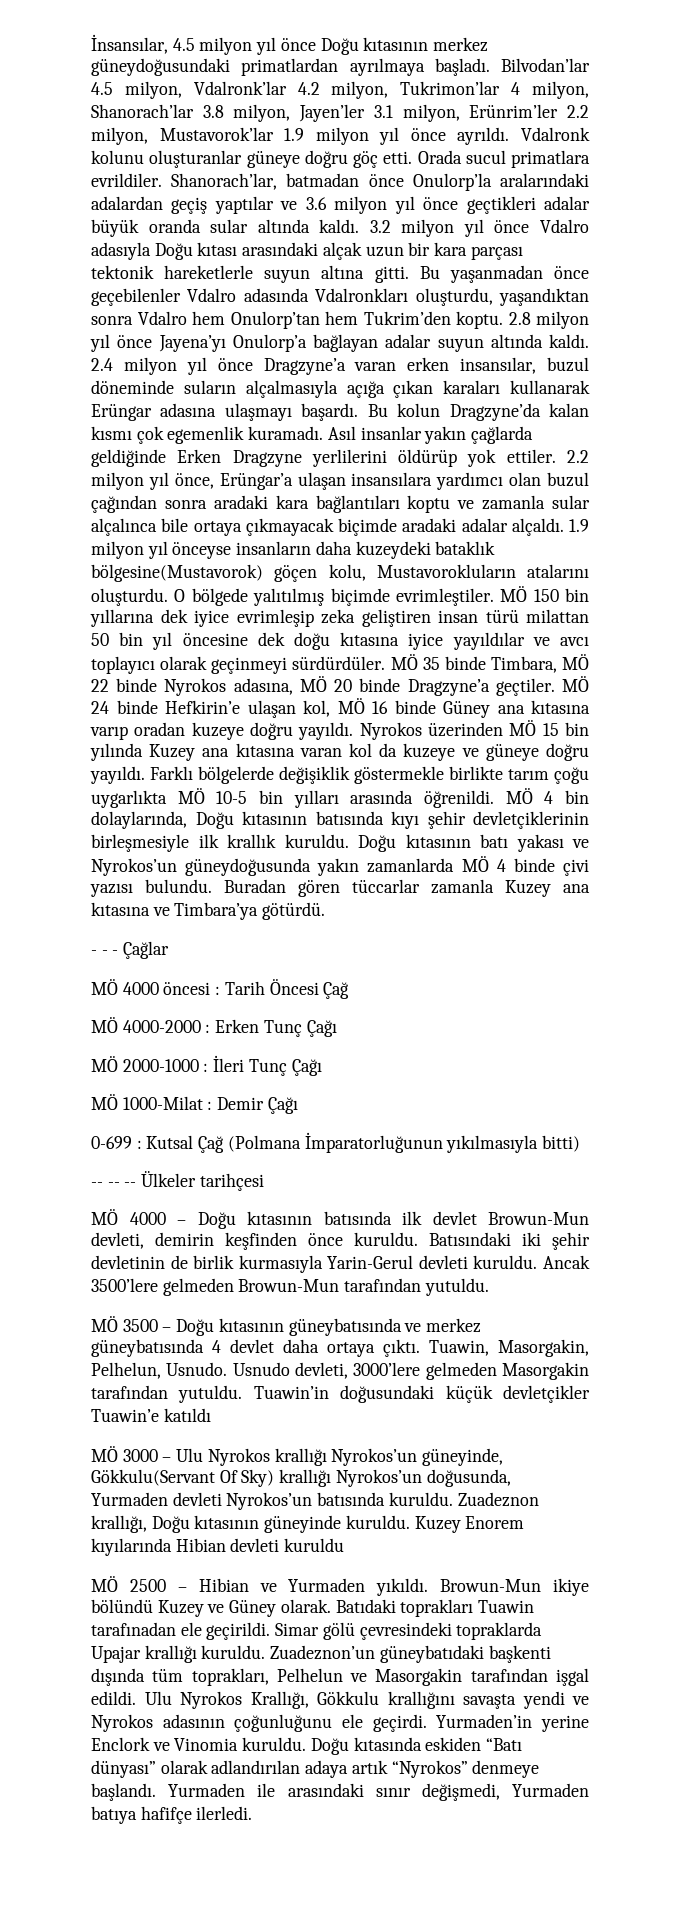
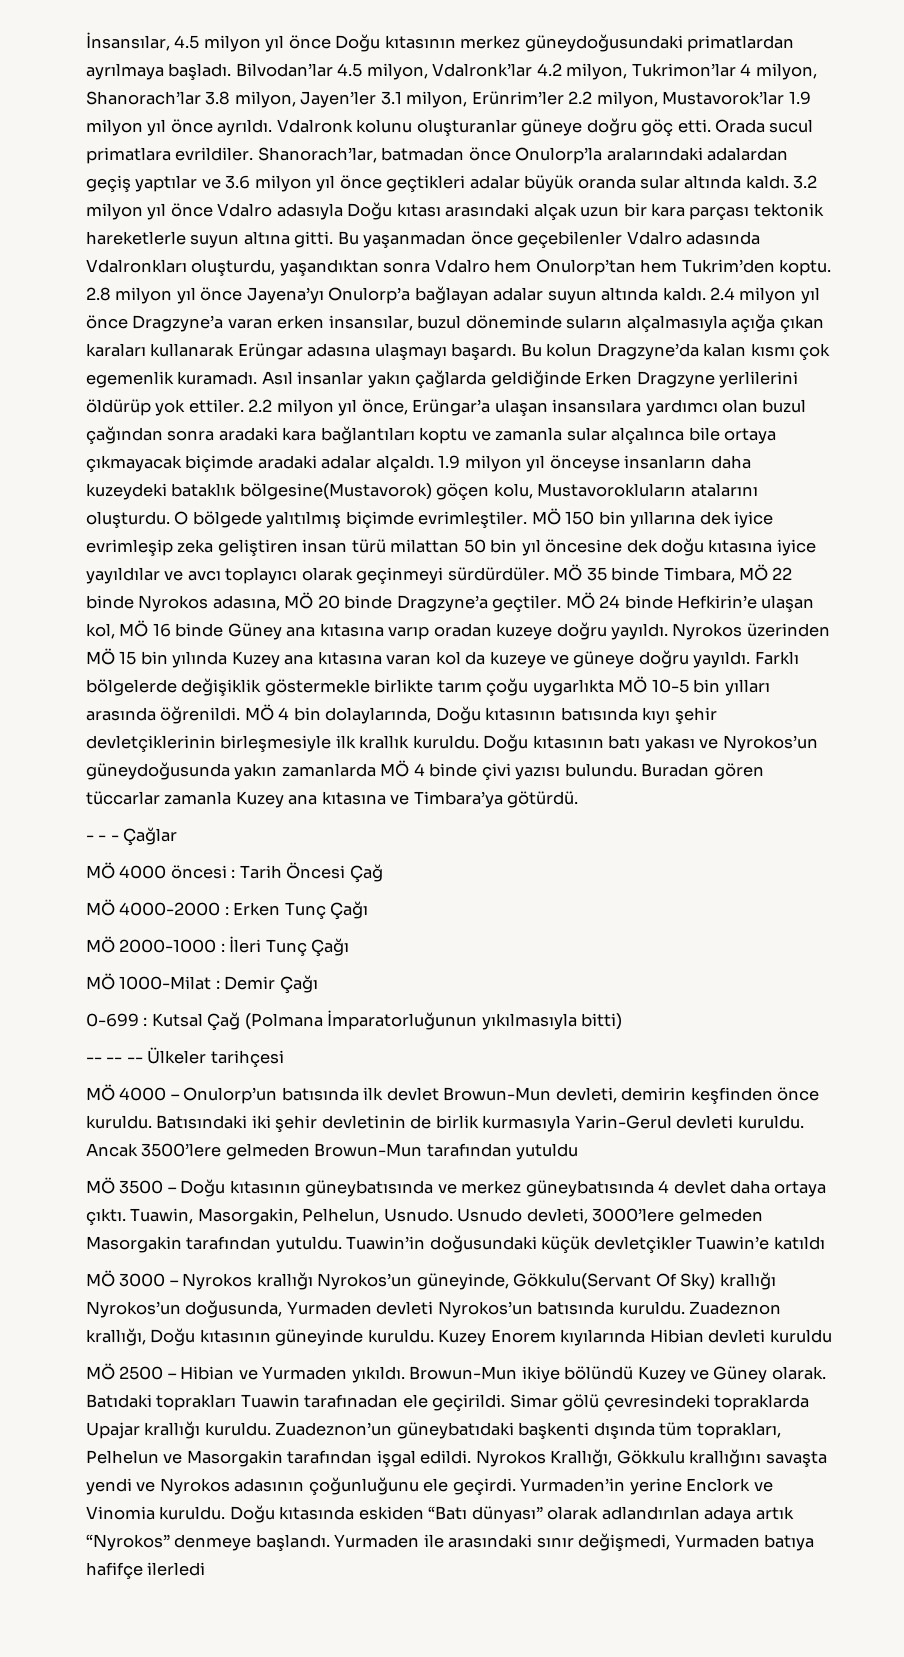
[197,1211,312,1229] Doğu kıtasının -> [183,1087,278,1104] Onulorp’un
[424,1278,489,1296] yutuldu. -> [516,1143,579,1160] yutuldu
[176,1448,204,1462] Ulu -> (179, 1283) none
[144,1691,172,1705] Ulu -> (472, 1457) none
[196,1806,253,1820] ilerledi. -> [147,1562,206,1576] ilerledi

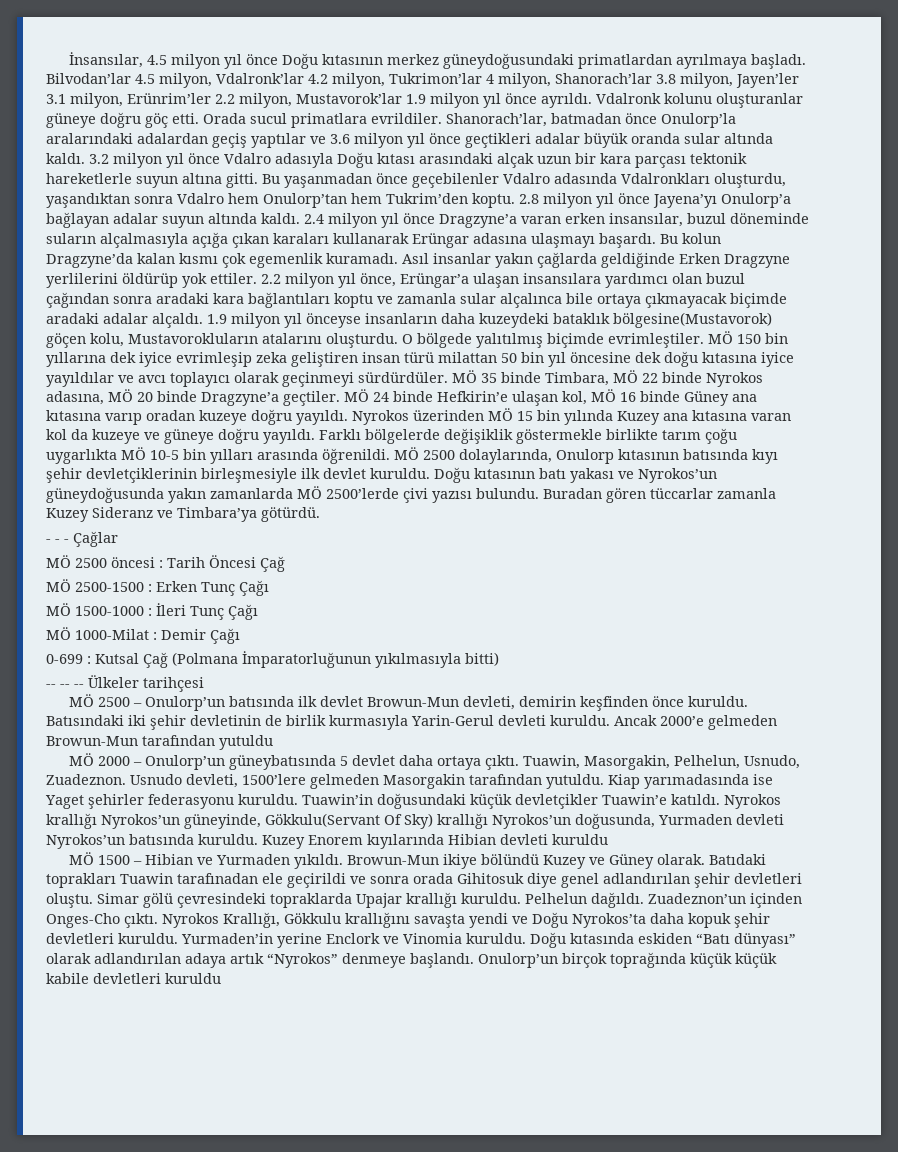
[278,706,481,724] 4 bin dolaylarında, Doğu -> [423,449,614,464] 2500 dolaylarında, Onulorp
[359,735,410,749] krallık -> [323,468,366,479] devlet
[413,763,478,777] 4 binde -> [326,488,399,499] 2500’lerde
[288,791,386,805] ana kıtasına -> [92,507,153,518] Sideranz
[119,865,167,879] 4000 -> [75,558,107,568] 2500
[119,902,221,916] 4000-2000 -> [75,582,144,592] 2500-1500
[119,939,217,953] 2000-1000 -> [75,606,144,616] 1500-1000
[119,1087,167,1101] 4000 -> [97,697,130,707] 2500
[141,1143,222,1157] 3500’lere -> [660,716,704,726] 2000’e
[119,1179,670,1197] 3500 – Doğu kıtasının güneybatısında ve merkez güneybatısında 4 -> [97,755,348,770] 2000 – Onulorp’un güneybatısında 5
[383,1208,453,1222] Usnudo. -> [743,755,800,769] [46,774,126,785] Usnudo, Zuadeznon.
[592,1208,675,1222] 3000’lere -> [242,774,306,785] 1500’lere
(342, 1244) none -> [608,774,773,789] [45,794,298,809] Kiap yarımadasında ise Yaget şehirler federasyonu kuruldu.
[773,1236,825,1250] [86,1270,179,1287] katıldı // MÖ 3000 – -> [671,794,720,805] katıldı.
[689,1301,782,1315] [86,1328,434,1346] Zuadeznon krallığı, Doğu kıtasının güneyinde kuruldu. -> (258, 839) none
[119,1366,164,1380] 2500 -> [97,855,130,865] 1500
[432,1394,506,1411] geçirildi. -> [287,873,802,888] [46,893,93,908] geçirildi ve sonra orada Gihitosuk diye genel adlandırılan şehir devletleri oluştu.
[275,1422,781,1439] [86,1450,472,1467] Zuadeznon’un güneybatıdaki başkenti dışında tüm toprakları, Pelhelun ve Masorgakin tarafından işgal edildi. -> [525,892,802,908] [46,913,158,928] Pelhelun dağıldı. Zuadeznon’un içinden Onges-Cho çıktı.
[159,1477,516,1495] Nyrokos adasının çoğunluğunu ele geçirdi. -> [532,912,770,928] [46,933,178,944] Doğu Nyrokos’ta daha kopuk şehir devletleri kuruldu.
[334,1533,815,1551] [86,1562,206,1579] Yurmaden ile arasındaki sınır değişmedi, Yurmaden batıya hafifçe ilerledi -> [478,952,777,968] [46,973,221,984] Onulorp’un birçok toprağında küçük küçük kabile devletleri kuruldu

